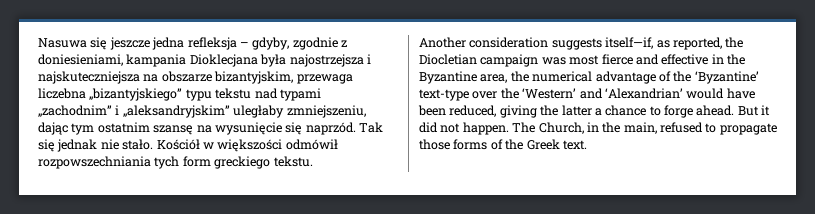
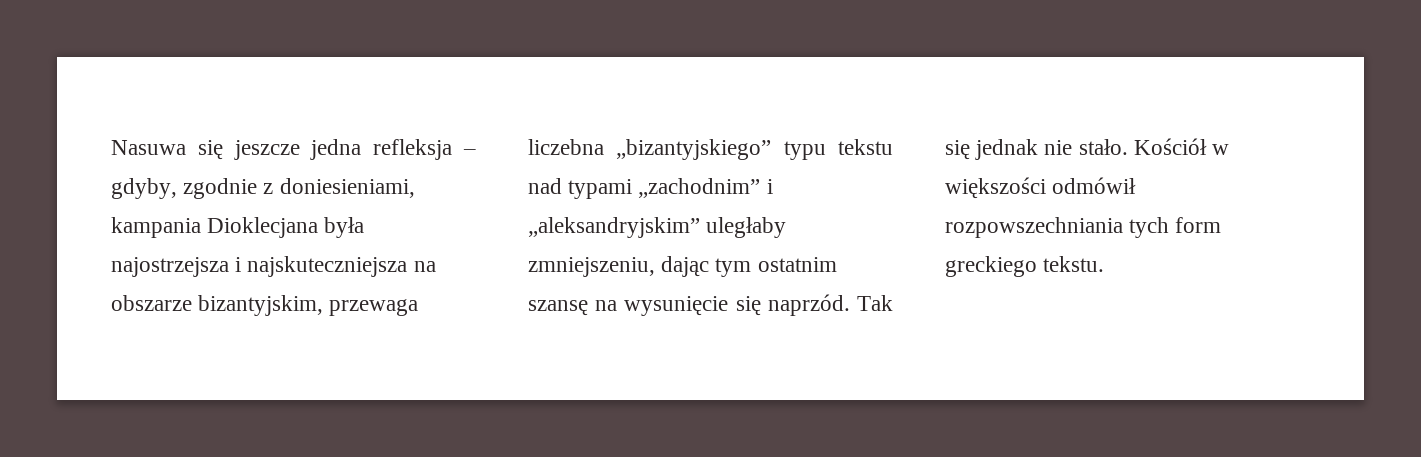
[419,37,744,50] [419,54,745,67] [419,71,759,84] [419,88,755,101] [418,105,771,118] [419,122,777,135] [419,139,587,150] // Another consideration suggests itself—if, as reported, the Diocletian campaign was most fierce and effective in the Byzantine area, the numerical advantage of the ‘Byzantine’ text-type over the ‘Western’ and ‘Alexandrian’ would have been reduced, giving the latter a chance to forge ahead. But it did not happen. The Church, in the main, refused to propagate those forms of the Greek text. -> (1105, 264) none

